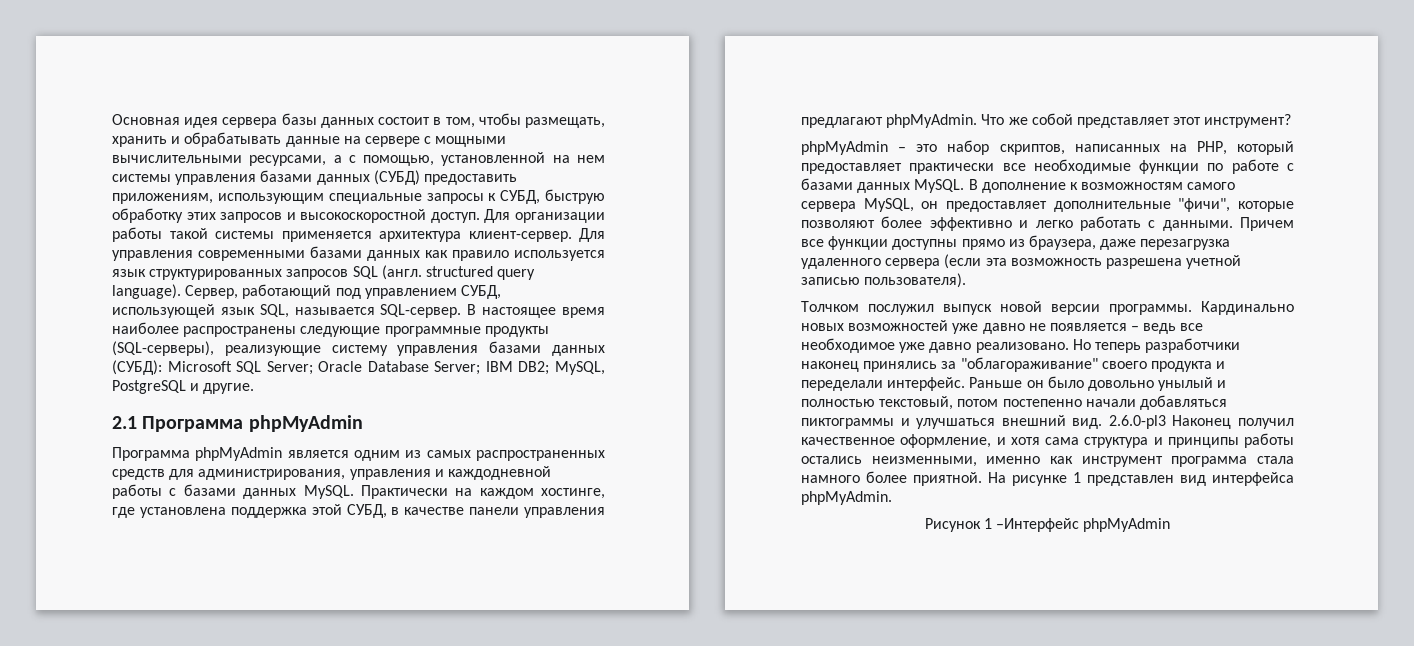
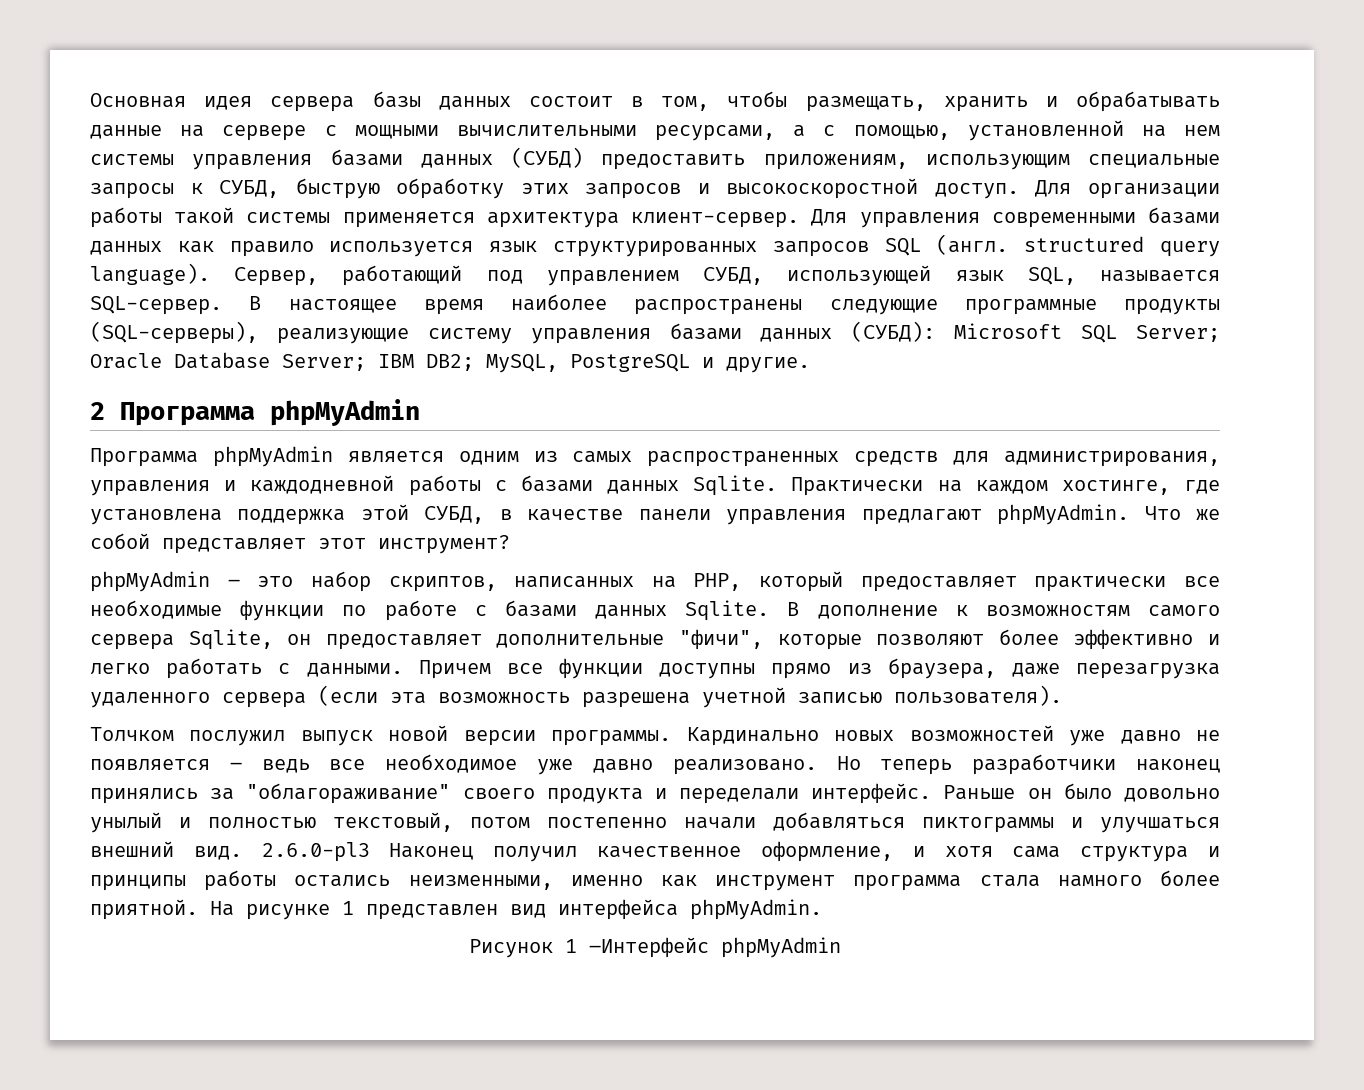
[112,416,137,429] 2.1 -> [90,402,105,420] 2
[303,485,354,499] MySQL. -> [693,475,778,496] Sqlite.
[914,179,965,193] MySQL. -> [685,600,770,621] Sqlite.
[863,198,914,212] MySQL, -> [188,629,273,650] Sqlite,

